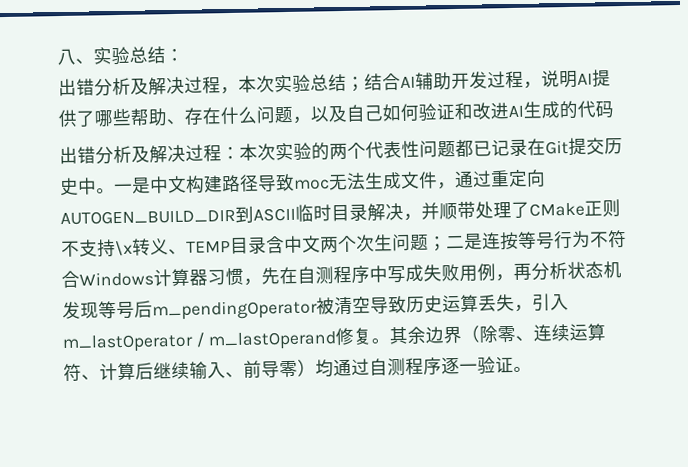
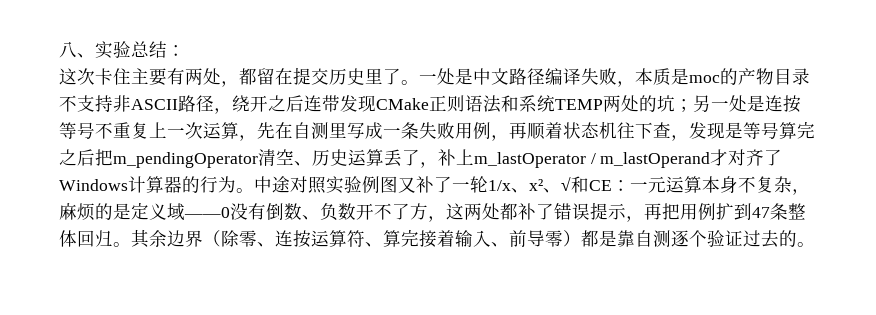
[58,69,611,97] [58,100,614,128] [59,137,623,165] [59,169,546,197] [60,199,621,226] [61,229,627,258] [61,261,622,289] [62,295,407,321] 出错分析及解决过程，本次实验总结；结合AI辅助开发过程，说明AI提供了哪些帮助、存在什么问题，以及自己如何验证和改进AI生成的代码 // 出错分析及解决过程：本次实验的两个代表性问题都已记录在Git提交历史中。一是中文构建路径导致moc无法生成文件，通过重定向AUTOGEN_BUILD_DIR到ASCII临时目录解决，并顺带处理了CMake正则不支持\x转义、TEMP目录含中文两个次生问题；二是连按等号行为不符合Windows计算器习惯，先在自测程序中写成失败用例，再分析状态机发现等号后m_pendingOperator被清空导致 -> [59,67,810,87] [59,95,801,114] [59,121,815,141] [59,149,312,168] 这次卡住主要有两处，都留在提交历史里了。一处是中文路径编译失败，本质是moc的产物目录不支持非ASCII路径，绕开之后连带发现CMake正则语法和系统TEMP两处的坑；另一处是连按等号不重复上一次运算，先在自测里写成一条失败用例，再顺着状态机往下查，发现是等号算完之后把m_pendingOperator清空、
[496,293,569,312] 失，引入 -> [402,149,474,168] 了，补上
[335,327,373,346] 修复 -> [710,149,783,166] [59,176,810,195] [59,202,806,222] [59,230,113,247] 才对齐了Windows计算器的行为。中途对照实验例图又补了一轮1/x、x²、√和CE：一元运算本身不复杂，麻烦的是定义域——0没有倒数、负数开不了方，这两处都补了错误提示，再把用例扩到47条整体回归
[551,323,571,342] 续 -> [293,230,311,248] 按
[99,361,190,381] 计算后继续 -> [383,229,455,248] 算完接着
[315,356,514,378] 均通过自测程序逐一验证 -> [581,230,797,248] 都是靠自测逐个验证过去的

